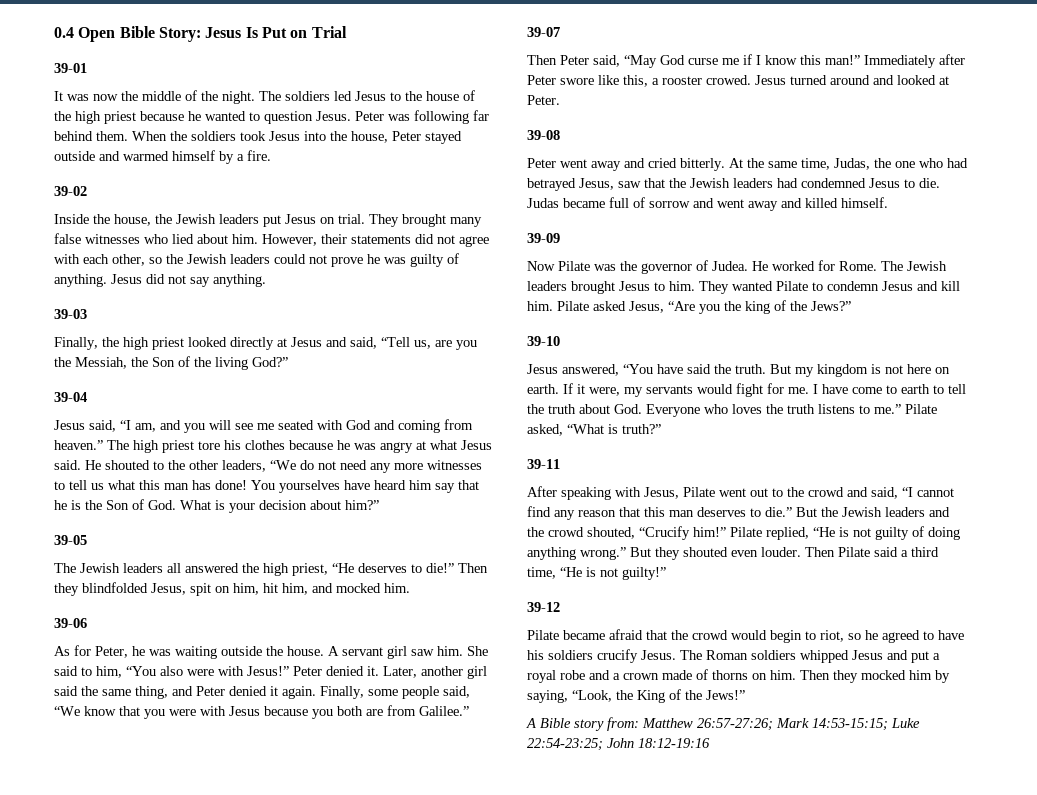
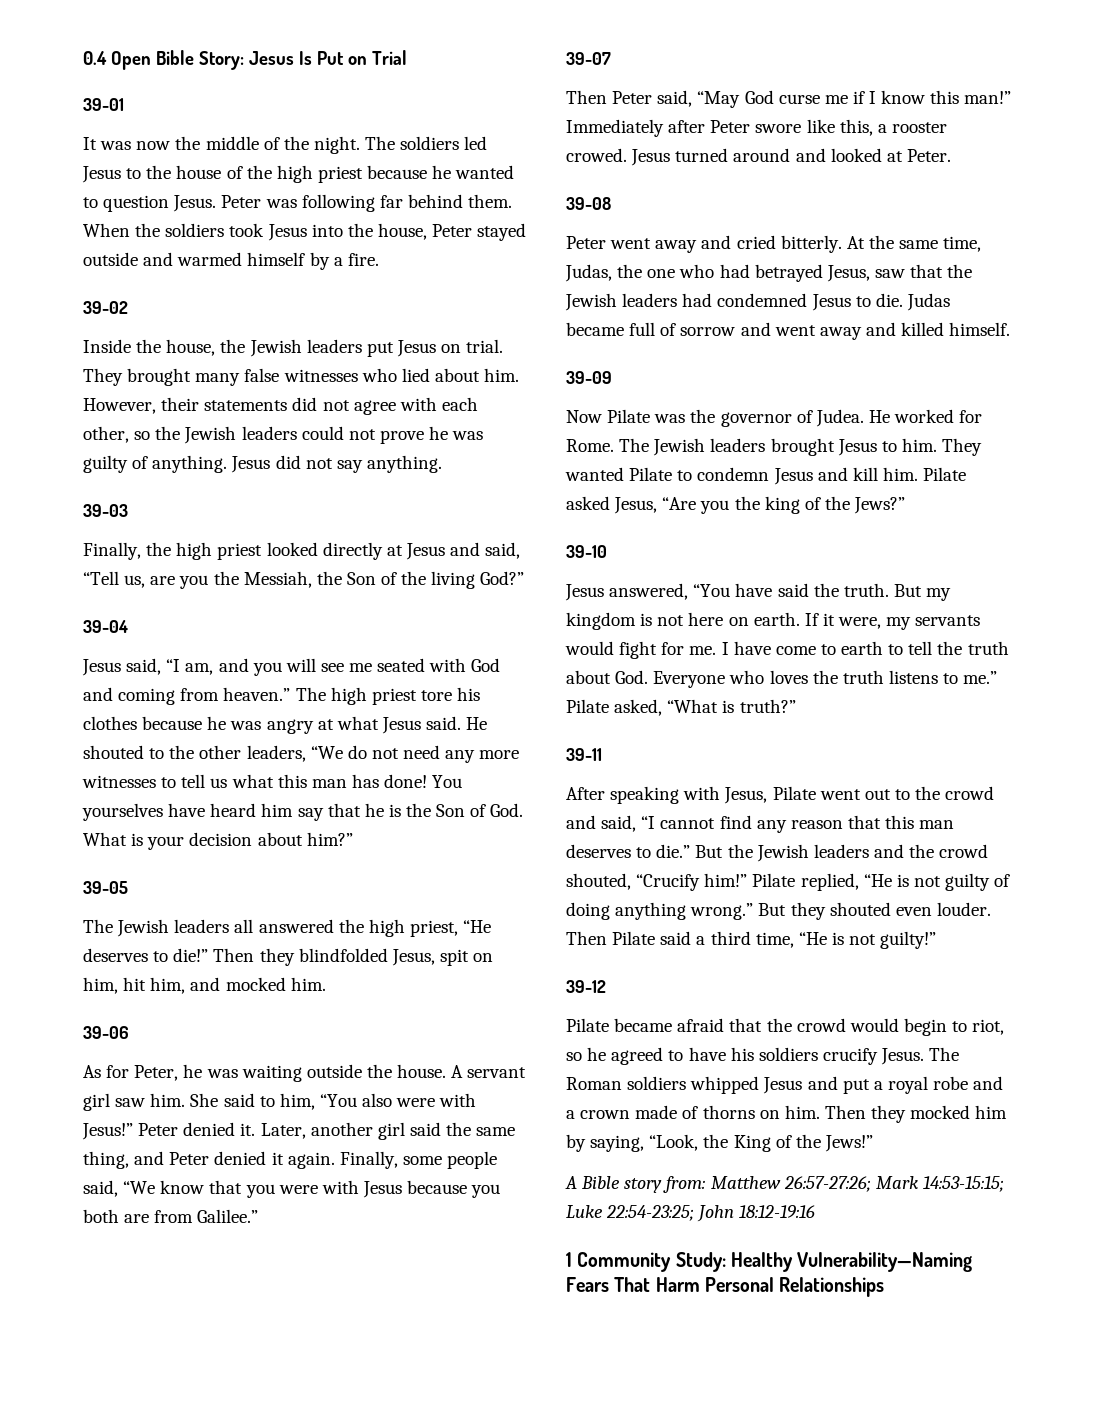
(710, 743) none -> [566,1252,973,1272] [566,1277,885,1297] // 1 Community Study: Healthy Vulnerability—Naming Fears That Harm Personal Relationships

